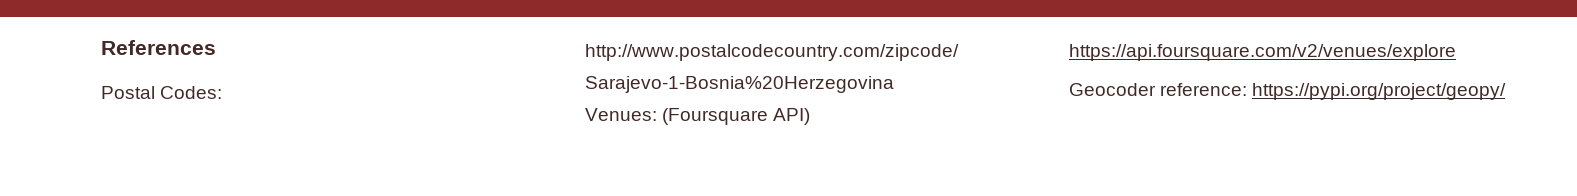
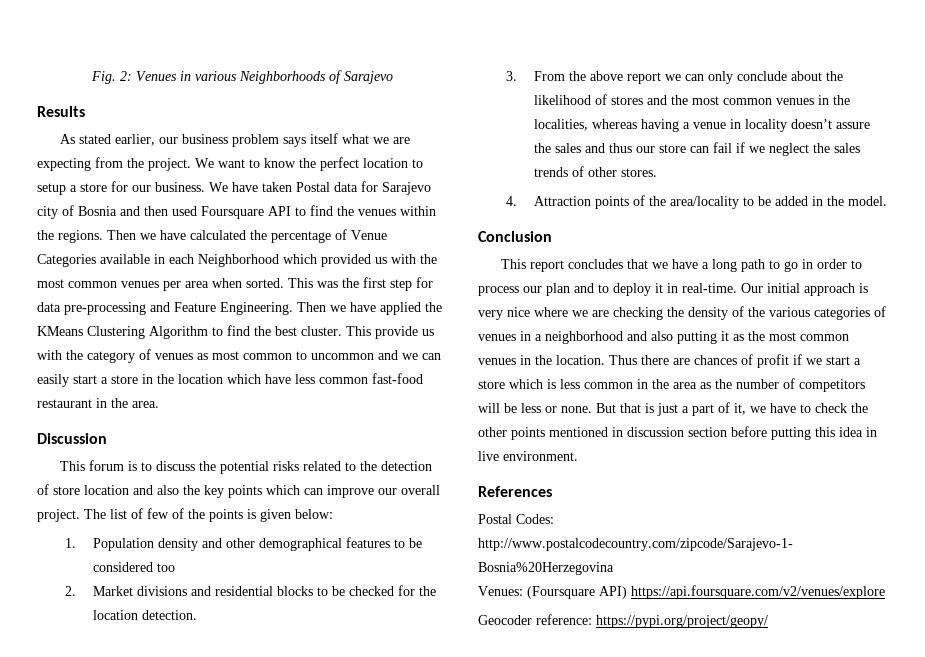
(101, 47) none -> [90,70,393,84] [37,106,85,117] [60,133,411,147] [37,157,423,171] [37,181,431,195] [37,205,436,219] [37,229,387,243] [37,254,437,267] [37,277,433,291] [37,302,442,315] [37,325,434,339] [37,349,441,363] [37,373,423,387] [37,398,159,408] [37,433,107,444] [60,460,433,474] [37,484,440,498] [37,508,333,522] [64,537,422,551] [92,562,175,572] [64,585,436,596] [92,610,197,620] [505,71,843,84] [533,94,850,105] [533,119,870,132] [533,142,860,156] [533,166,657,177] [505,195,887,209] [478,231,552,242] [501,259,863,272] [478,283,868,296] [478,306,886,320] [478,331,849,344] [478,354,861,368] [478,378,865,392] [478,402,868,416] [478,426,877,440] [478,451,578,461] Fig. 2: Venues in various Neighborhoods of Sarajevo // Results // As stated earlier, our business problem says itself what we are expecting from the project. We want to know the perfect location to setup a store for our business. We have taken Postal data for Sarajevo city of Bosnia and then used Foursquare API to find the venues within the regions. Then we have calculated the percentage of Venue Categories available in each Neighborhood which provided us with the most common venues per area when sorted. This was the first step for data pre-processing and Feature Engineering. Then we have applied the KMeans Clustering Algorithm to find the best cluster. This provide us with the category of venues as most common to uncommon and we can easily start a store in the location which have less common fast-food restaurant in the area. // Discussion // This forum is to discuss the potential risks related to the detection of store location and also the key points which can improve our overall project. The list of few of the points is given below: // 1. Population density and other demographical features to be considered too // 2. Market divisions and residential blocks to be checked for the location detection. // 3. From the above report we can only conclude about the likelihood of stores and the most common venues in the localities, whereas having a venue in locality doesn’t assure the sales and thus our store can fail if we neglect the sales trends of other stores. // 4. Attraction points of the area/locality to be added in the model. // Conclusion // This report concludes that we have a long path to go in order to process our plan and to deploy it in real-time. Our initial approach is very nice where we are checking the density of the various categories of venues in a neighborhood and also putting it as the most common venues in the location. Thus there are chances of profit if we start a store which is less common in the area as the number of competitors will be less or none. But that is just a part of it, we have to check the other points mentioned in discussion section before putting this idea in live environment. //

